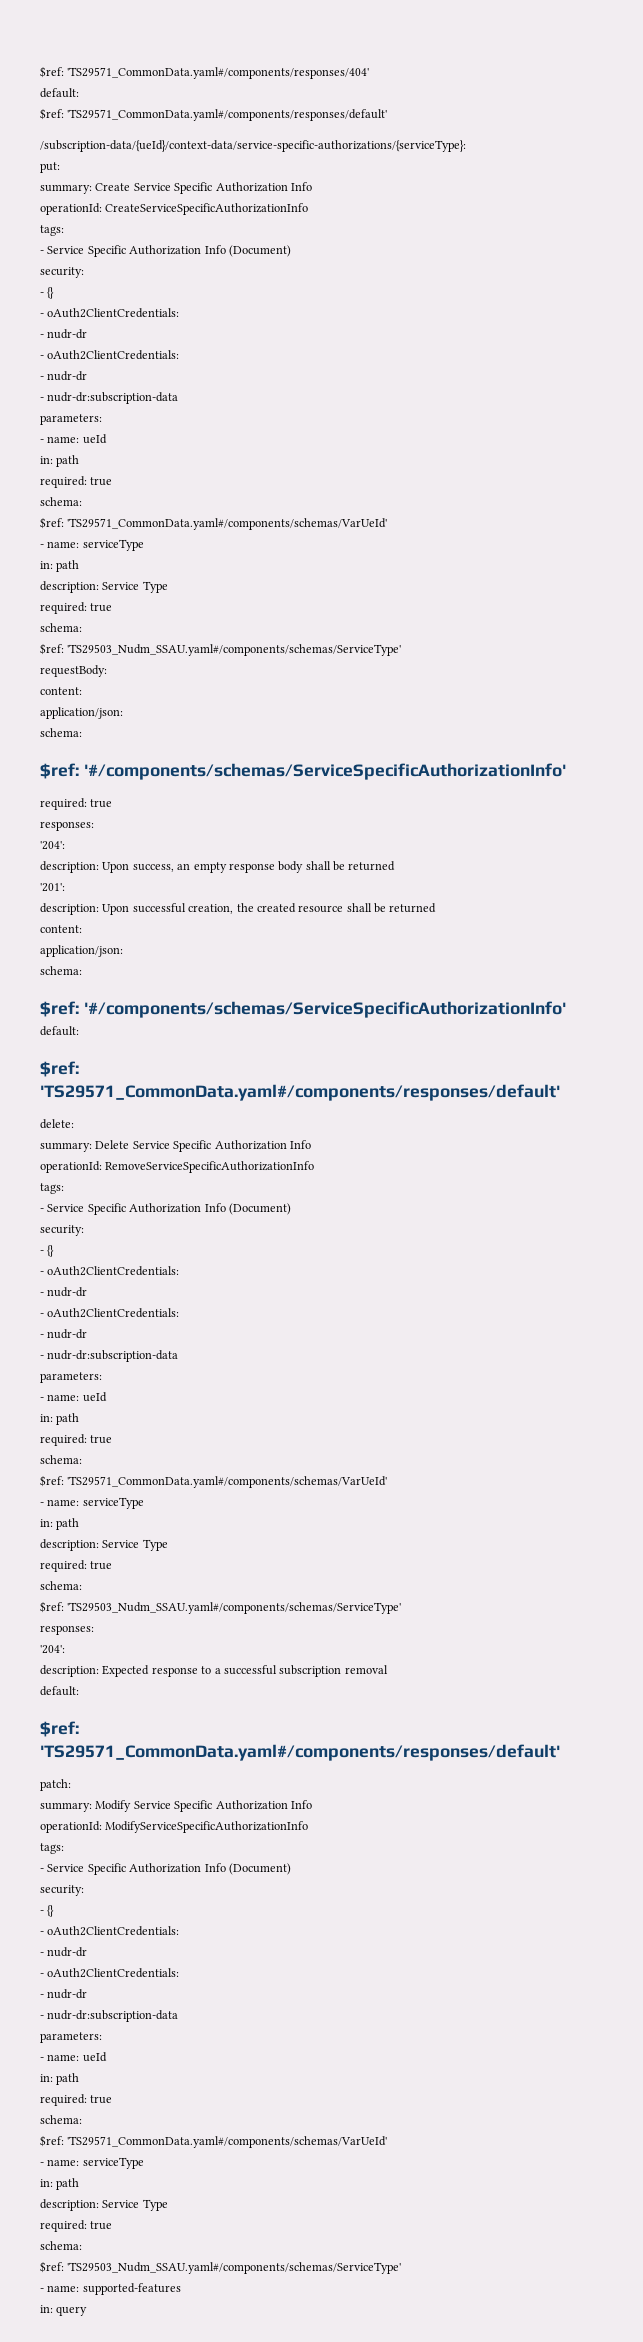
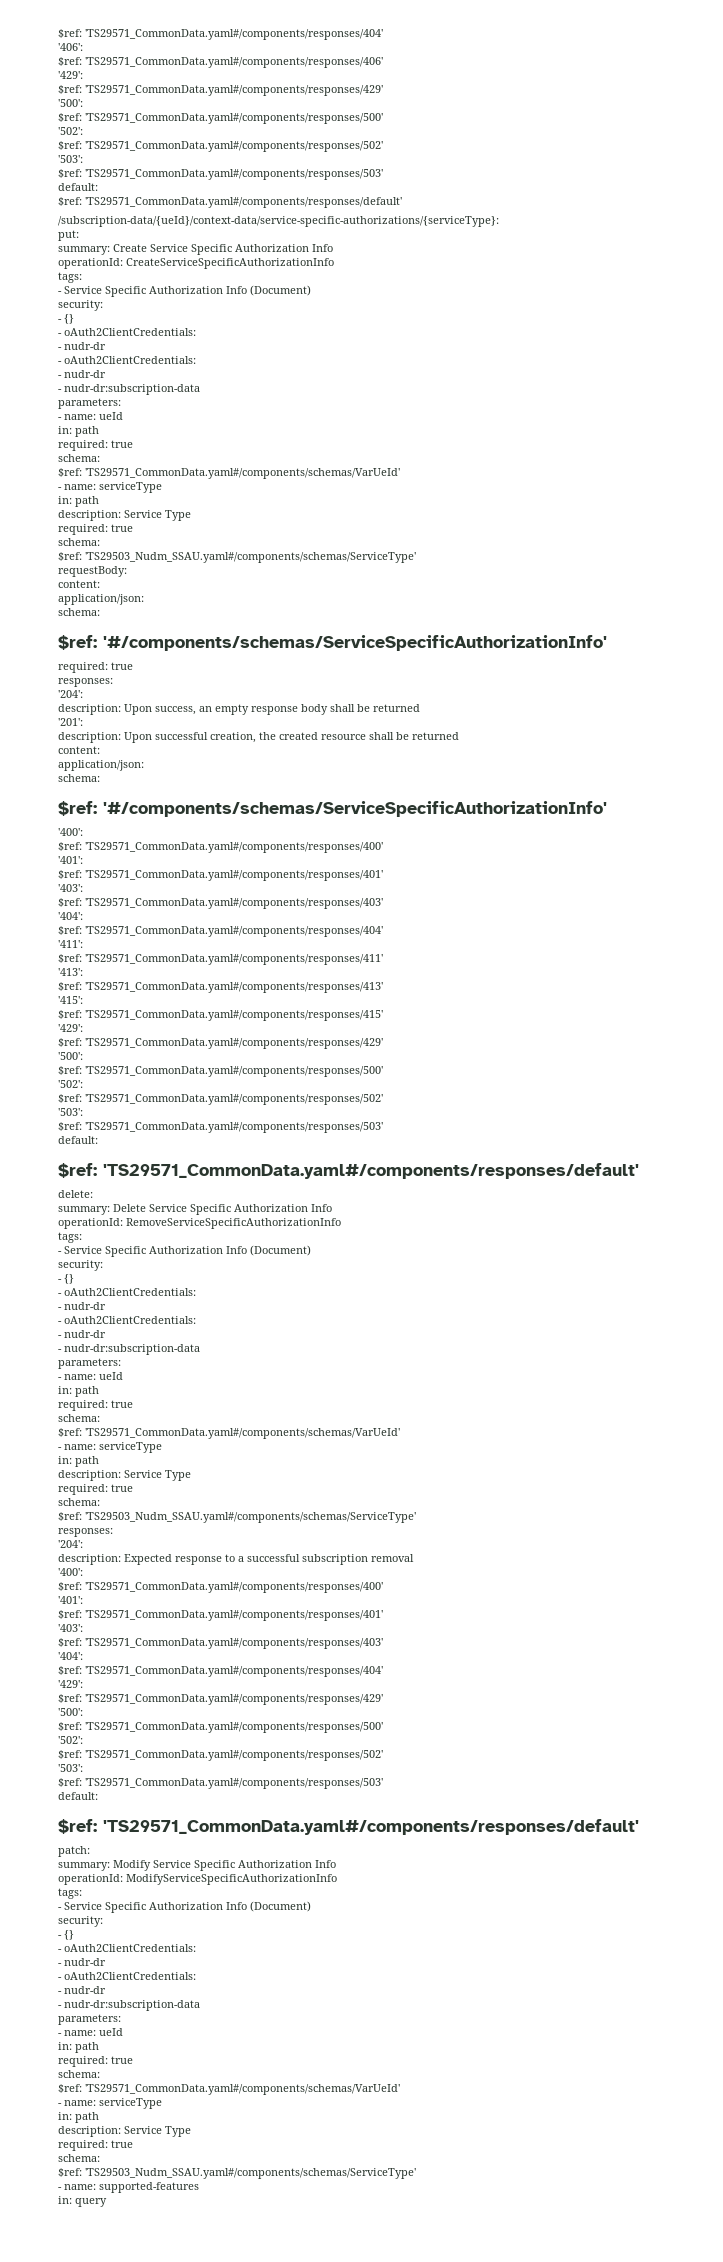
[40,66,370,79] $ref: 'TS29571_CommonData.yaml#/components/responses/404' -> [58,29,383,40] [58,43,83,51] [58,57,383,68] [58,71,83,79] [58,85,383,96] [58,99,83,107] [58,113,383,124] [58,127,83,135] [58,141,383,152] [58,155,83,163] [58,169,383,180] $ref: 'TS29571_CommonData.yaml#/components/responses/404' // '406': // $ref: 'TS29571_CommonData.yaml#/components/responses/406' // '429': // $ref: 'TS29571_CommonData.yaml#/components/responses/429' // '500': // $ref: 'TS29571_CommonData.yaml#/components/responses/500' // '502': // $ref: 'TS29571_CommonData.yaml#/components/responses/502' // '503': // $ref: 'TS29571_CommonData.yaml#/components/responses/503'
(566, 1009) none -> [58,828,83,836] [58,842,383,853] [58,856,83,864] [58,870,383,881] [58,884,83,892] [58,898,383,909] [58,912,83,920] [58,926,383,937] [58,940,83,948] [58,954,383,965] [58,968,83,976] [58,982,383,993] [58,996,83,1004] [58,1010,383,1021] [58,1024,83,1032] [58,1038,383,1049] [58,1052,83,1060] [58,1066,383,1077] [58,1080,83,1088] [58,1094,383,1105] [58,1108,83,1116] [58,1122,383,1133] // '400': // $ref: 'TS29571_CommonData.yaml#/components/responses/400' // '401': // $ref: 'TS29571_CommonData.yaml#/components/responses/401' // '403': // $ref: 'TS29571_CommonData.yaml#/components/responses/403' // '404': // $ref: 'TS29571_CommonData.yaml#/components/responses/404' // '411': // $ref: 'TS29571_CommonData.yaml#/components/responses/411' // '413': // $ref: 'TS29571_CommonData.yaml#/components/responses/413' // '415': // $ref: 'TS29571_CommonData.yaml#/components/responses/415' // '429': // $ref: 'TS29571_CommonData.yaml#/components/responses/429' // '500': // $ref: 'TS29571_CommonData.yaml#/components/responses/500' // '502': // $ref: 'TS29571_CommonData.yaml#/components/responses/502' // '503': // $ref: 'TS29571_CommonData.yaml#/components/responses/503'
(388, 1669) none -> [58,1568,83,1576] [58,1582,383,1593] [58,1596,83,1604] [58,1610,383,1621] [58,1624,83,1632] [58,1638,383,1649] [58,1652,83,1660] [58,1666,383,1677] [58,1680,83,1688] [58,1694,383,1705] [58,1708,83,1716] [58,1722,383,1733] [58,1736,83,1744] [58,1750,383,1761] [58,1764,83,1772] [58,1778,383,1789] // '400': // $ref: 'TS29571_CommonData.yaml#/components/responses/400' // '401': // $ref: 'TS29571_CommonData.yaml#/components/responses/401' // '403': // $ref: 'TS29571_CommonData.yaml#/components/responses/403' // '404': // $ref: 'TS29571_CommonData.yaml#/components/responses/404' // '429': // $ref: 'TS29571_CommonData.yaml#/components/responses/429' // '500': // $ref: 'TS29571_CommonData.yaml#/components/responses/500' // '502': // $ref: 'TS29571_CommonData.yaml#/components/responses/502' // '503': // $ref: 'TS29571_CommonData.yaml#/components/responses/503'

